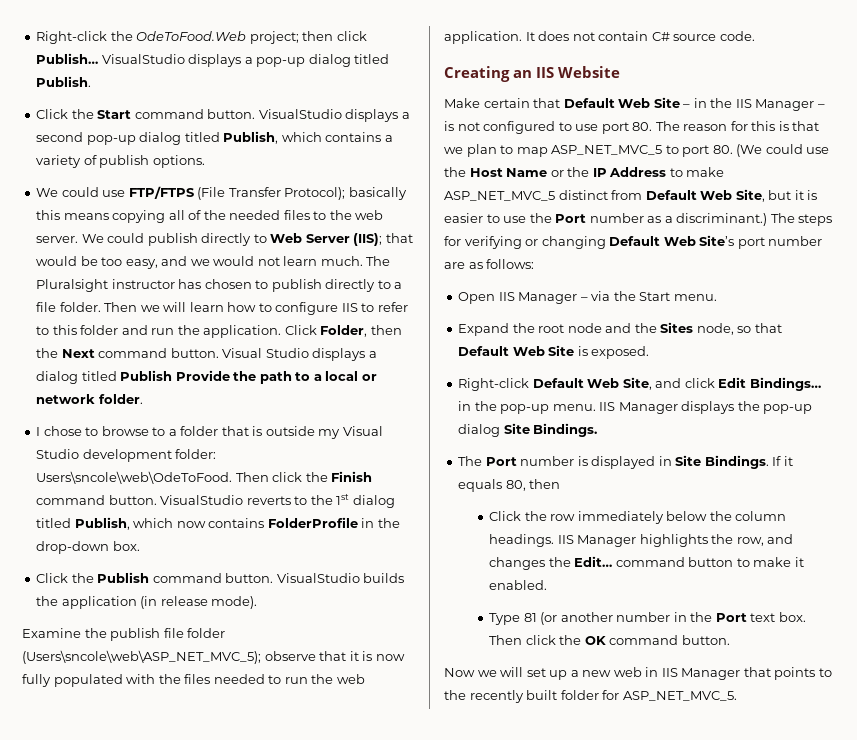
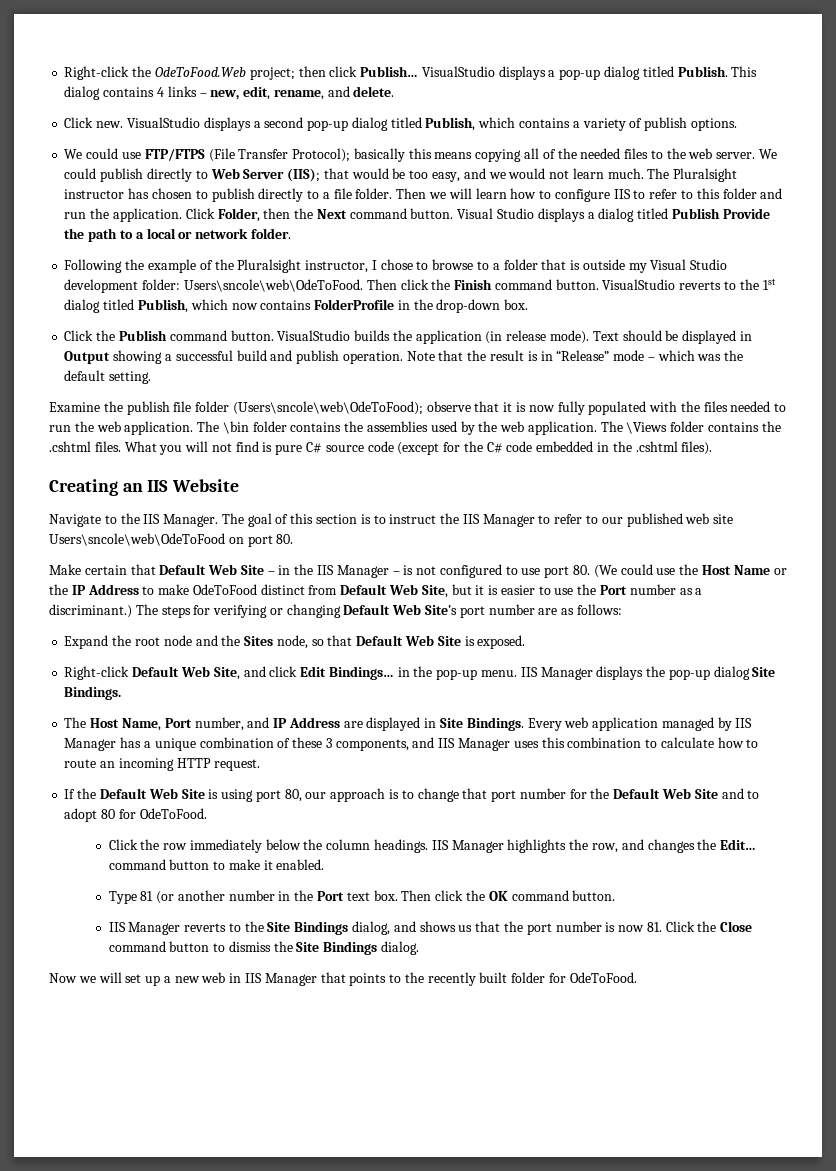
[36,109,256,119] // Click the Start command button. -> [731,66,758,77] [64,86,395,100] [64,117,124,128] This dialog contains 4 links – new, edit, rename, and delete. // Click new.
(143, 399) none -> [64,259,369,273] Following the example of the Pluralsight instructor,
(258, 602) none -> [592,330,752,344] [64,350,744,364] [64,370,152,384] Text should be displayed in Output showing a successful build and publish operation. Note that the result is in “Release” mode – which was the default setting.
[22,650,261,664] (Users\sncole\web\ASP_NET_MVC_5); -> [232,401,423,415] (Users\sncole\web\OdeToFood);
[525,31,755,41] [444,66,621,82] It does not contain C# source code. // Creating an IIS Website -> [197,421,781,435] [49,441,713,455] [49,479,240,496] [49,513,734,527] [49,533,294,547] The \bin folder contains the assemblies used by the web application. The \Views folder contains the .cshtml files. What you will not find is pure C# source code (except for the C# code embedded in the .cshtml files). // Creating an IIS Website // Navigate to the IIS Manager. The goal of this section is to instruct the IIS Manager to refer to our published web site Users\sncole\web\OdeToFood on port 80.
[655,121,820,131] [444,144,733,157] The reason for this is that we plan to map ASP_NET_MVC_5 to port 80. -> (591, 570) none
[444,191,555,201] ASP_NET_MVC_5 -> [192,584,257,595] OdeToFood
[458,291,717,304] // Open IIS Manager – via the Start menu. -> (622, 609) none
[485,455,793,469] [458,479,561,492] Port number is displayed in Site Bindings. If it equals 80, then -> [90,717,753,731] [64,737,759,751] [64,758,260,771] [64,788,760,802] [64,808,207,822] Host Name, Port number, and IP Address are displayed in Site Bindings. Every web application managed by IIS Manager has a unique combination of these 3 components, and IIS Manager uses this combination to calculate how to route an incoming HTTP request. // If the Default Web Site is using port 80, our approach is to change that port number for the Default Web Site and to adopt 80 for OdeToFood.
(730, 640) none -> [108,921,753,935] [108,941,420,955] // IIS Manager reverts to the Site Bindings dialog, and shows us that the port number is now 81. Click the Close command button to dismiss the Site Bindings dialog.
[622,691,737,701] ASP_NET_MVC_5. -> [569,972,637,983] OdeToFood.

